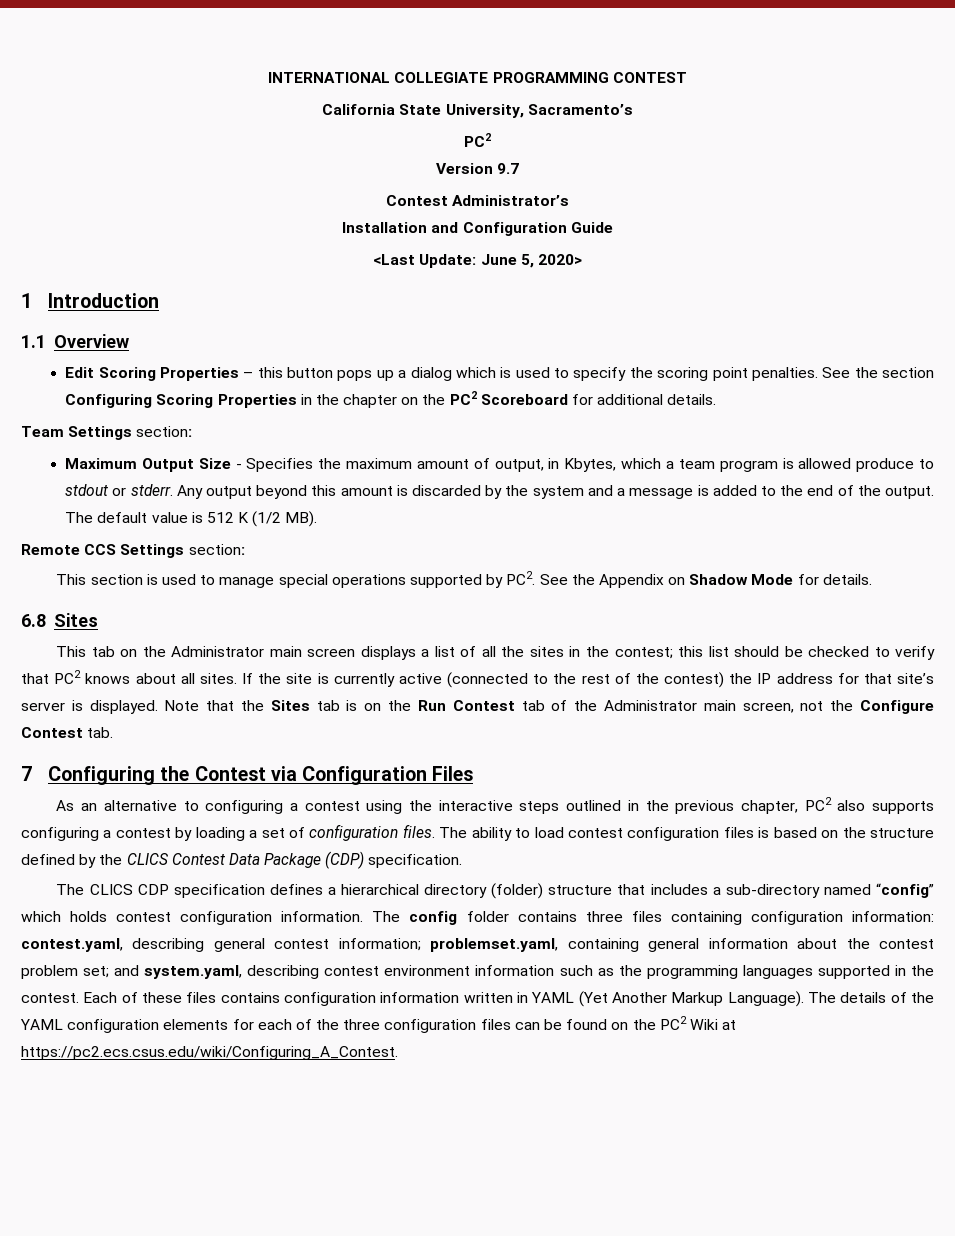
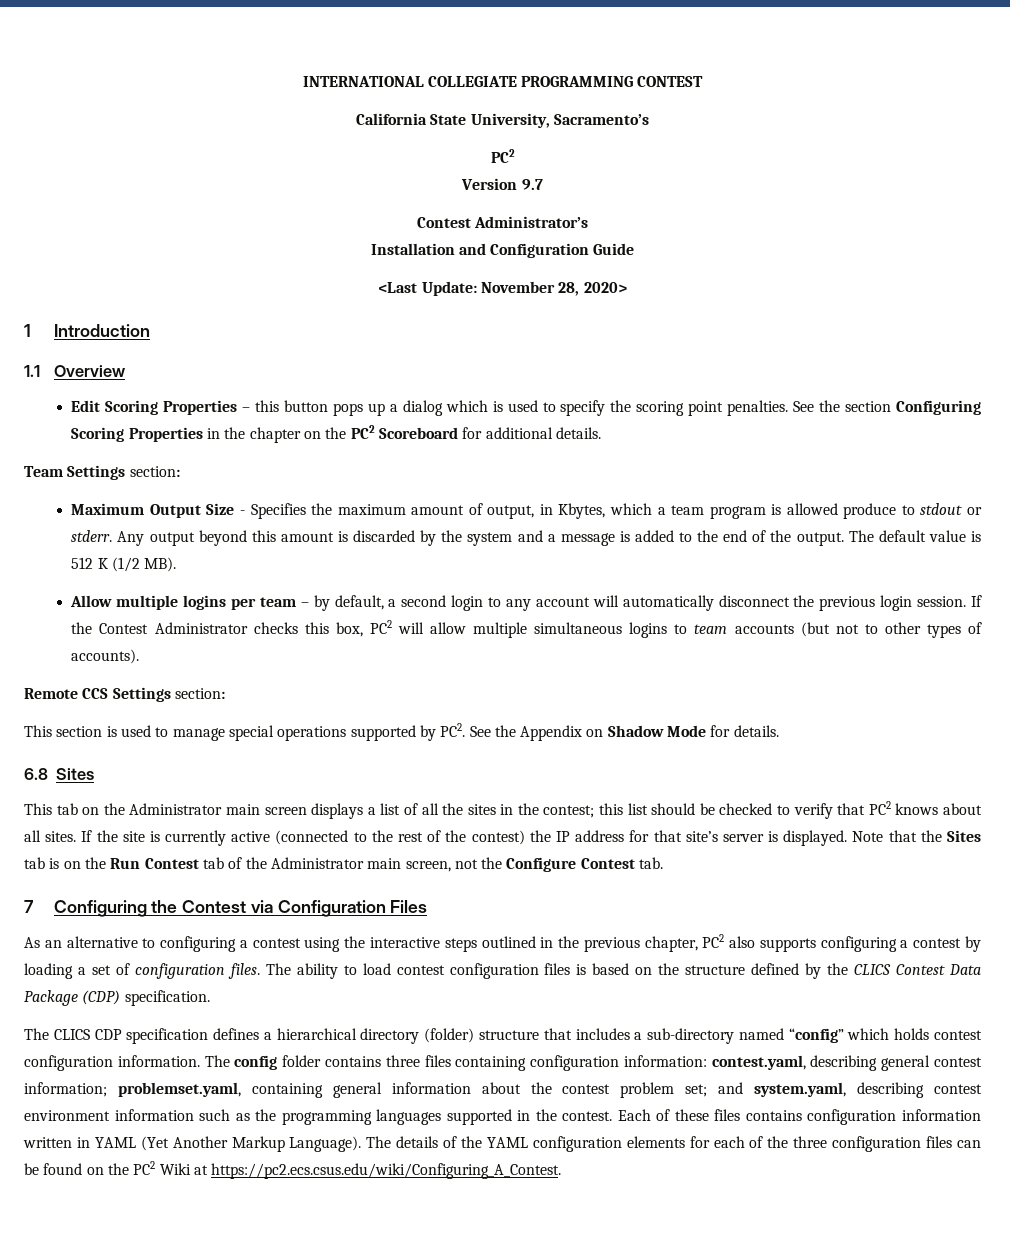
[480,254,534,268] June 5, -> [481,281,580,296] November 28,
(318, 519) none -> [70,595,983,611] [71,620,983,638] [71,649,140,664] // Allow multiple logins per team – by default, a second login to any account will automatically disconnect the previous login session. If the Contest Administrator checks this box, PC2 will allow multiple simultaneous logins to team accounts (but not to other types of accounts).

